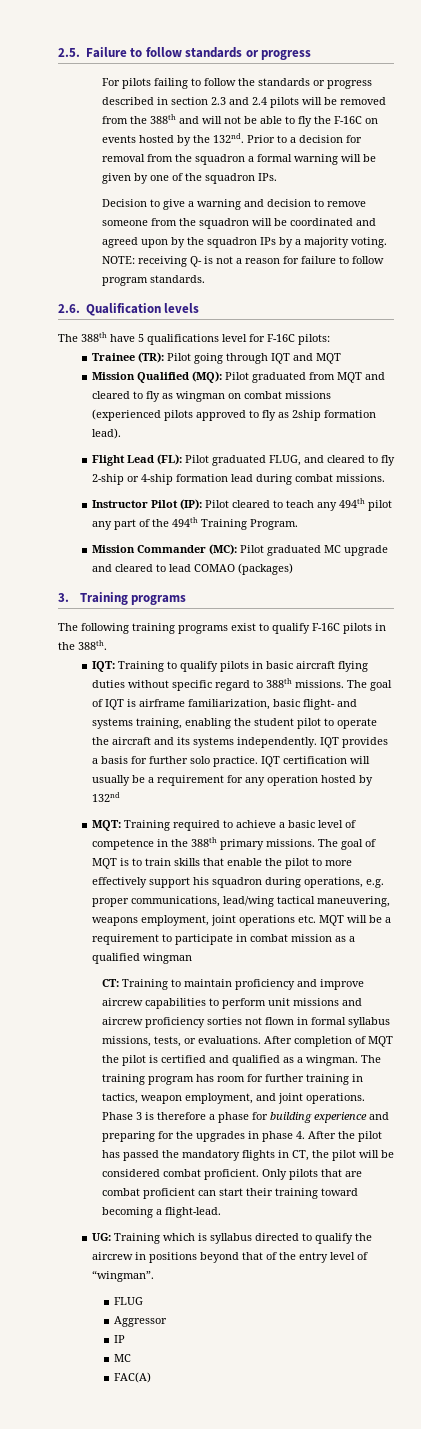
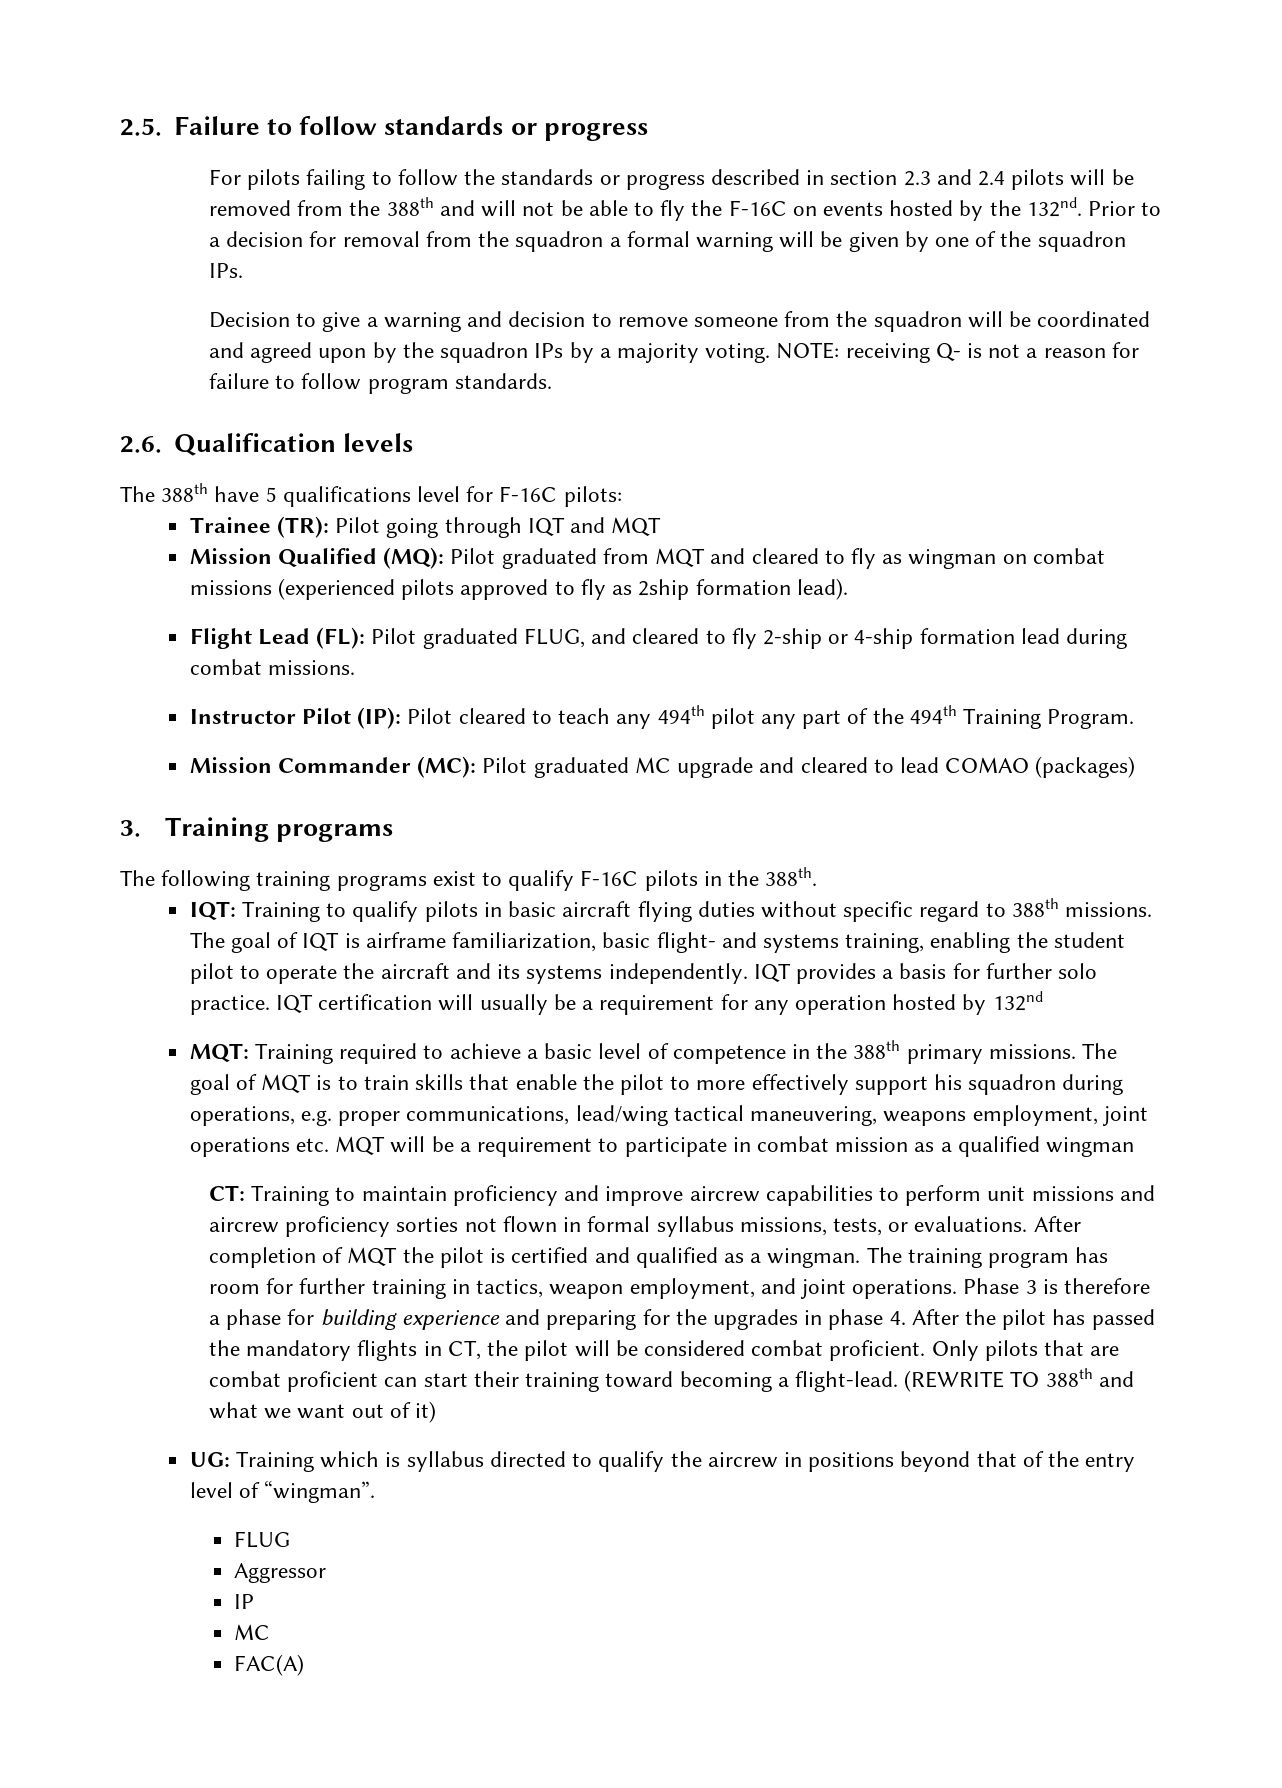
(221, 1212) none -> [904,1368,1134,1392] [209,1401,437,1423] (REWRITE TO 388th and what we want out of it)

